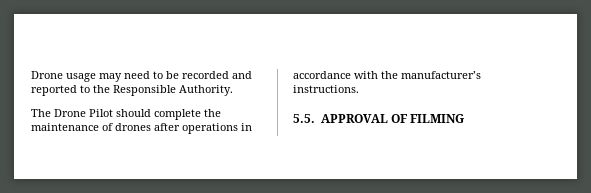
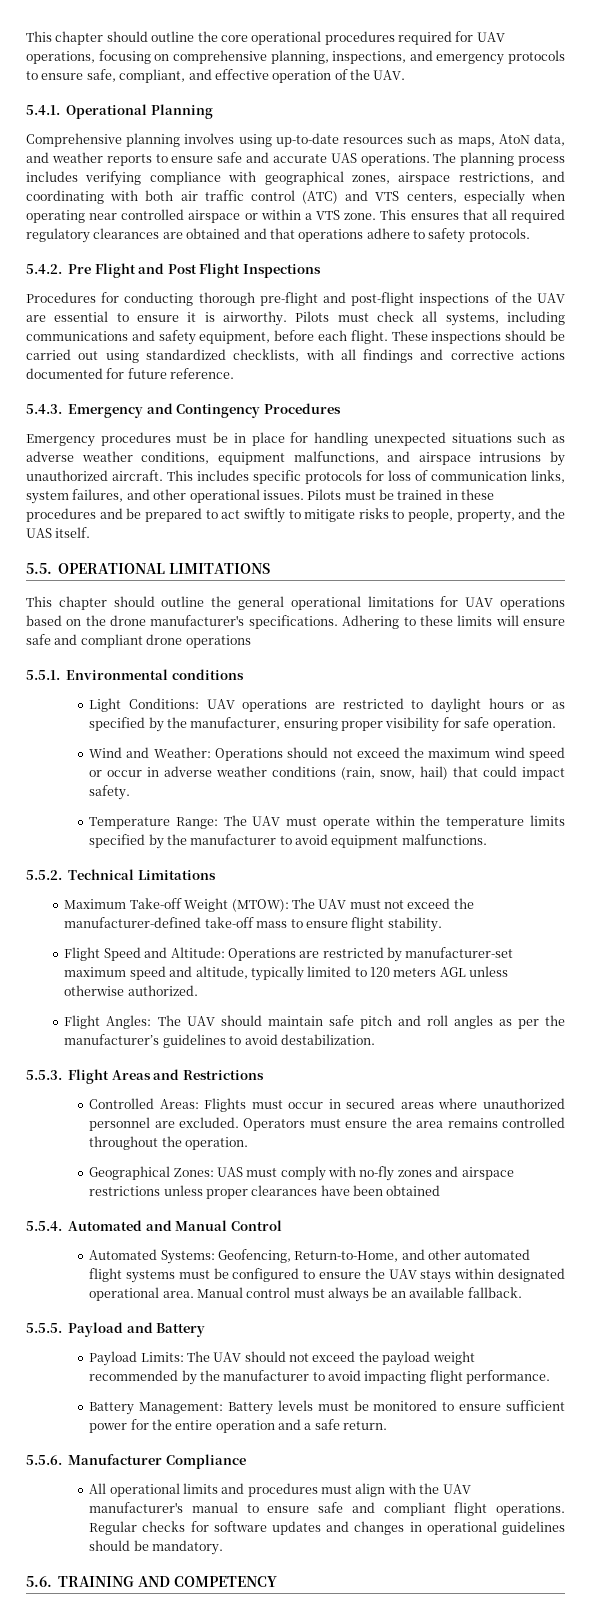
[31,71,252,82] [31,85,233,96] [31,109,221,120] [31,123,252,134] [293,71,481,79] [293,85,359,93] [293,114,464,123] Drone usage may need to be recorded and reported to the Responsible Authority. // The Drone Pilot should complete the maintenance of drones after operations in accordance with the manufacturer’s instructions. // 5.5. APPROVAL OF FILMING -> [26,31,505,45] [26,50,565,65] [26,69,406,83] [26,104,213,119] [26,133,565,147] [26,152,565,166] [26,171,565,186] [26,190,565,205] [26,209,565,223] [26,228,530,243] [26,263,321,278] [26,292,565,306] [26,311,565,326] [26,330,565,345] [26,349,565,363] [26,368,235,379] [26,403,341,418] [26,432,566,447] [26,451,565,466] [26,470,565,484] [26,489,495,504] [26,508,566,523] [26,527,91,538] [26,563,271,574] [26,596,565,610] [26,615,565,629] [26,634,251,648] [26,669,244,680] [89,698,565,713] [89,717,556,732] [89,747,565,761] [89,766,565,780] [89,785,131,800] [89,815,565,829] [89,834,487,849] [26,869,216,880] [64,898,474,912] [64,917,442,932] [64,947,514,962] [64,966,509,981] [64,985,198,996] [64,1015,566,1029] [64,1034,375,1048] [26,1069,264,1084] [89,1098,565,1112] [89,1117,565,1131] [89,1136,248,1150] [89,1166,514,1181] [89,1185,441,1199] [26,1220,282,1231] [89,1249,531,1264] [89,1268,565,1283] [89,1287,522,1302] [26,1322,206,1337] [89,1351,475,1366] [89,1370,551,1385] [89,1400,566,1415] [89,1419,388,1433] [26,1454,246,1469] [89,1483,471,1497] [89,1502,565,1516] [89,1521,565,1535] [89,1540,223,1555] [26,1576,278,1587] This chapter should outline the core operational procedures required for UAV operations, focusing on comprehensive planning, inspections, and emergency protocols to ensure safe, compliant, and effective operation of the UAV. // 5.4.1. Operational Planning // Comprehensive planning involves using up-to-date resources such as maps, AtoN data, and weather reports to ensure safe and accurate UAS operations. The planning process includes verifying compliance with geographical zones, airspace restrictions, and coordinating with both air traffic control (ATC) and VTS centers, especially when operating near controlled airspace or within a VTS zone. This ensures that all required regulatory clearances are obtained and that operations adhere to safety protocols. // 5.4.2. Pre Flight and Post Flight Inspections // Procedures for conducting thorough pre-flight and post-flight inspections of the UAV are essential to ensure it is airworthy. Pilots must check all systems, including communications and safety equipment, before each flight. These inspections should be carried out using standardized checklists, with all findings and corrective actions documented for future reference. // 5.4.3. Emergency and Contingency Procedures // Emergency procedures must be in place for handling unexpected situations such as adverse weather conditions, equipment malfunctions, and airspace intrusions by unauthorized aircraft. This includes specific protocols for loss of communication links, system failures, and other operational issues. Pilots must be trained in these procedures and be prepared to act swiftly to mitigate risks to people, property, and the UAS itself. // 5.5. OPERATIONAL LIMITATIONS // This chapter should outline the general operational limitations for UAV operations based on the drone manufacturer's specifications. Adhering to these limits will ensure safe and compliant drone operations // 5.5.1. Environmental conditions // Light Conditions: UAV operations are restricted to daylight hours or as specified by the manufacturer, ensuring proper visibility for safe operation. // Wind and Weather: Operations should not exceed the maximum wind speed or occur in adverse weather conditions (rain, snow, hail) that could impact safety. // Temperature Range: The UAV must operate within the temperature limits specified by the manufacturer to avoid equipment malfunctions. // 5.5.2. Technical Limitations // Maximum Take-off Weight (MTOW): The UAV must not exceed the manufacturer-defined take-off mass to ensure flight stability. // Flight Speed and Altitude: Operations are restricted by manufacturer-set maximum speed and altitude, typically limited to 120 meters AGL unless otherwise authorized. // Flight Angles: The UAV should maintain safe pitch and roll angles as per the manufacturer’s guidelines to avoid destabilization. // 5.5.3. Flight Areas and Restrictions // Controlled Areas: Flights must occur in secured areas where unauthorized personnel are excluded. Operators must ensure the area remains controlled throughout the operation. // Geographical Zones: UAS must comply with no-fly zones and airspace restrictions unless proper clearances have been obtained // 5.5.4. Automated and Manual Control // Automated Systems: Geofencing, Return-to-Home, and other automated flight systems must be configured to ensure the UAV stays within designated operational area. Manual control must always be an available fallback. // 5.5.5. Payload and Battery // Payload Limits: The UAV should not exceed the payload weight recommended by the manufacturer to avoid impacting flight performance. // Battery Management: Battery levels must be monitored to ensure sufficient power for the entire operation and a safe return. // 5.5.6. Manufacturer Compliance // All operational limits and procedures must align with the UAV manufacturer's manual to ensure safe and compliant flight operations. Regular checks for software updates and changes in operational guidelines should be mandatory. // 5.6. TRAINING AND COMPETENCY

